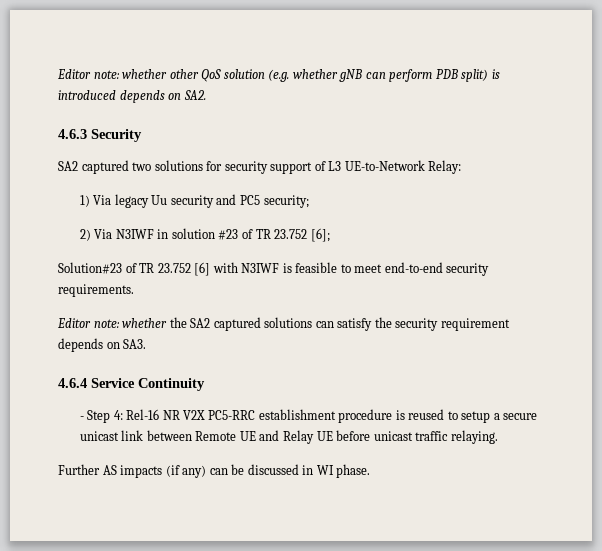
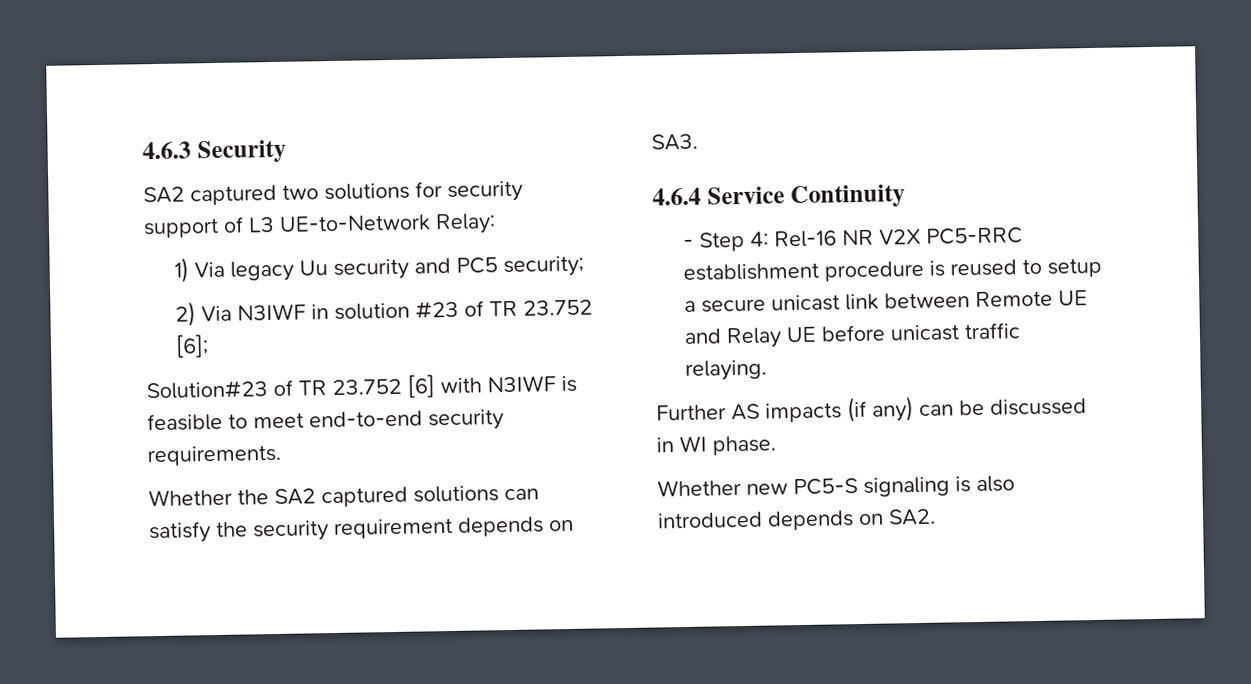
[57,69,500,82] [58,90,206,103] Editor note: whether other QoS solution (e.g. whether gNB can perform PDB split) is introduced depends on SA2. // -> (142, 150) none
[57,318,168,328] Editor note: whether -> [148,488,233,507] Whether
(371, 471) none -> [657,475,1015,497] [657,508,936,531] // Whether new PC5-S signaling is also introduced depends on SA2.

